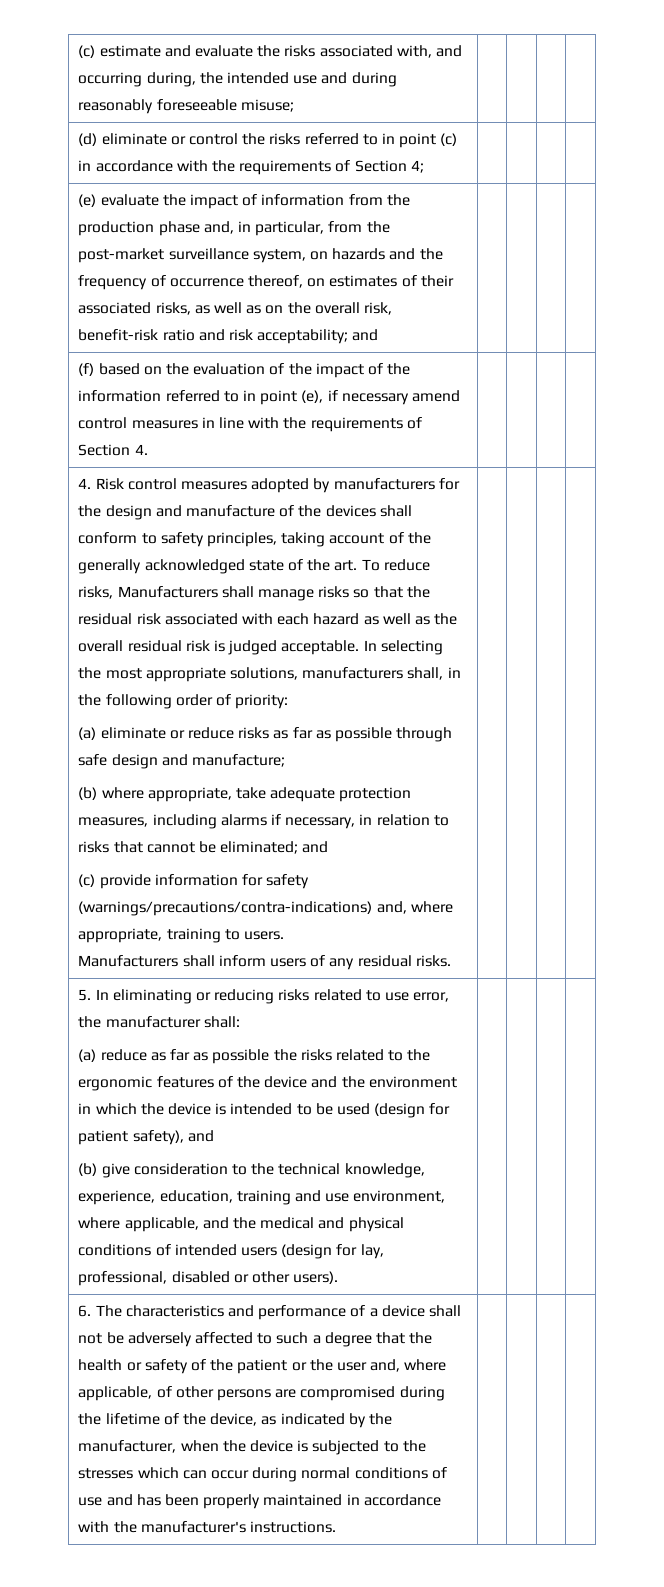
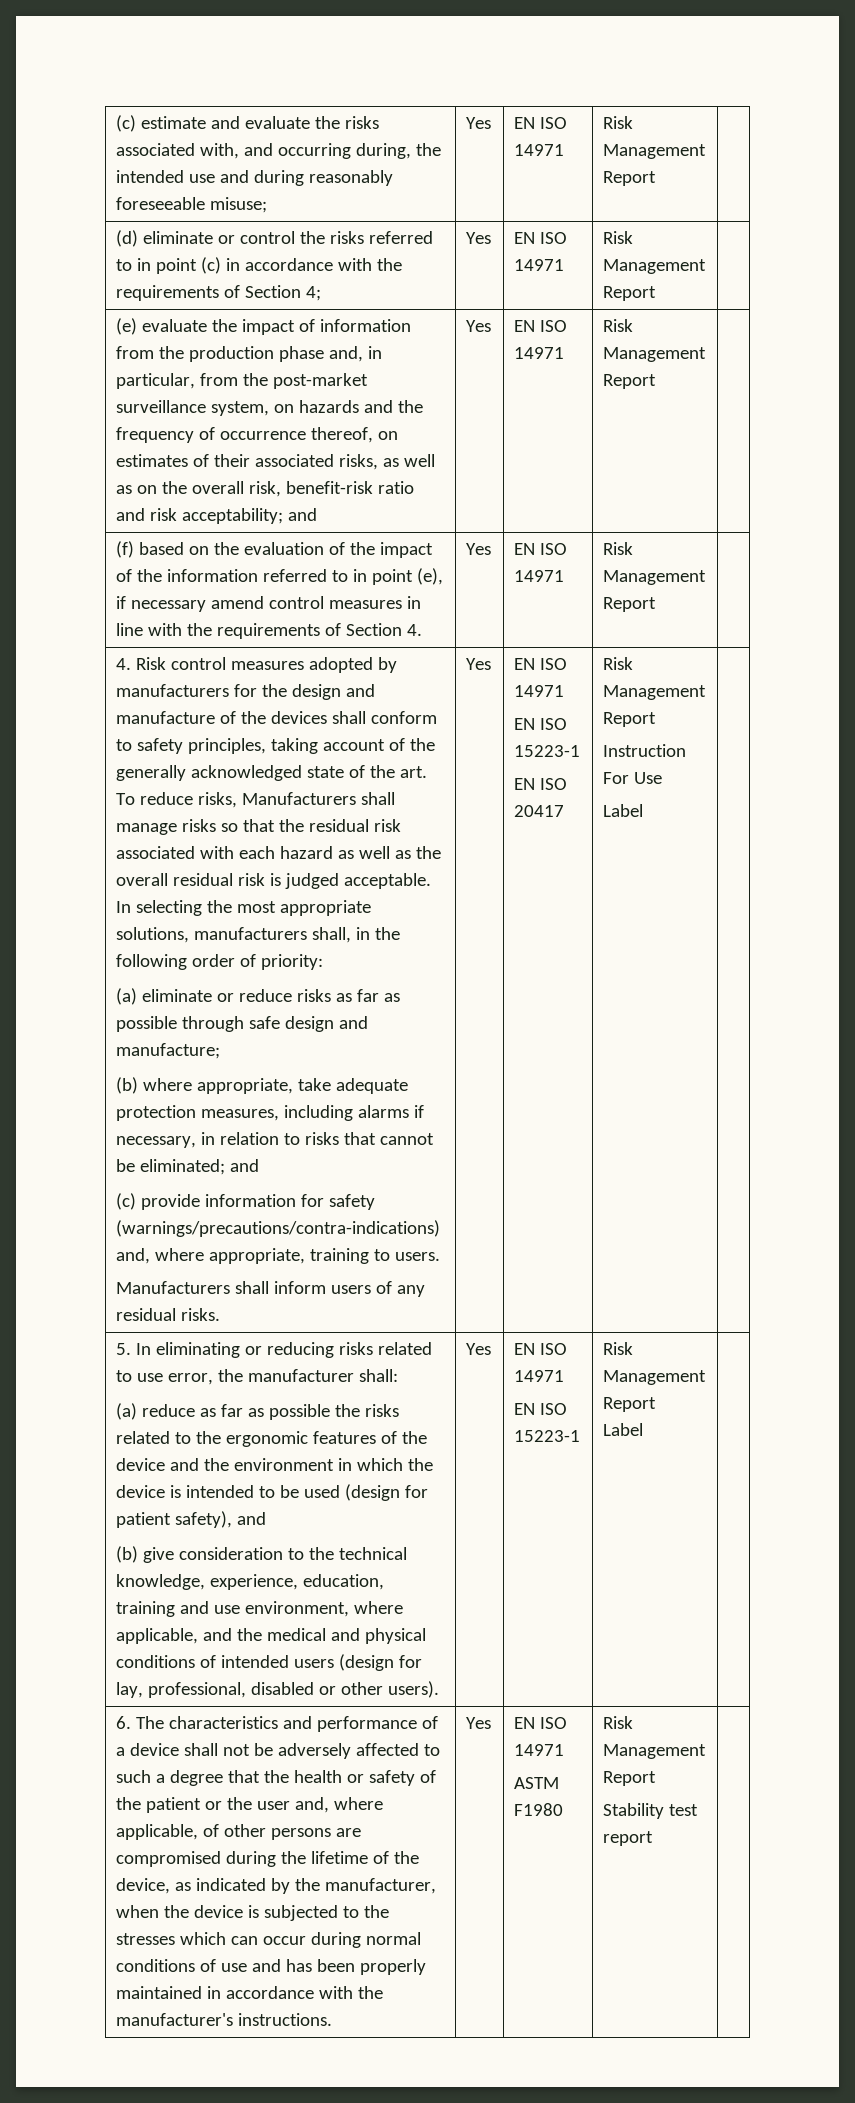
(294, 105) | | -> [465,117,491,129] [513,117,567,129] [513,144,564,156] [602,116,633,129] [602,144,706,159] [602,171,656,186] Yes | EN ISO 14971 | Risk Management Report
(424, 166) | | -> [465,232,491,244] [513,232,567,244] [513,259,564,271] [602,231,633,244] [602,259,706,274] [602,286,656,301] Yes | EN ISO 14971 | Risk Management Report
(379, 335) | | -> [465,320,491,332] [513,320,567,332] [513,347,564,359] [602,319,633,332] [602,347,706,362] [602,374,656,389] Yes | EN ISO 14971 | Risk Management Report
(148, 449) | | -> [465,543,491,555] [513,543,567,555] [513,570,564,582] [602,542,633,555] [602,570,706,585] [602,597,656,612] Yes | EN ISO 14971 | Risk Management Report
(451, 961) | | -> [465,658,491,670] [513,658,567,670] [513,685,564,697] [513,718,567,730] [513,745,580,757] [513,778,567,790] [513,805,564,817] [602,657,633,670] [602,685,706,700] [602,712,656,727] [602,744,686,757] [602,772,662,784] [602,804,643,817] Yes | EN ISO 14971 // EN ISO 15223-1 // EN ISO 20417 | Risk Management Report // Instruction For Use // Label
(339, 1277) | | -> [465,1343,491,1355] [513,1343,567,1355] [513,1370,564,1382] [513,1403,567,1415] [513,1430,580,1442] [602,1342,633,1355] [602,1370,706,1385] [602,1397,656,1412] [602,1423,643,1436] Yes | EN ISO 14971 // EN ISO 15223-1 | Risk Management Report // Label
(336, 1527) | | -> [465,1717,491,1729] [513,1717,567,1729] [513,1744,564,1756] [513,1777,559,1789] [513,1803,563,1816] [602,1716,633,1729] [602,1744,706,1759] [602,1771,656,1786] [602,1803,698,1819] [602,1831,653,1846] Yes | EN ISO 14971 // ASTM F1980 | Risk Management Report // Stability test report

